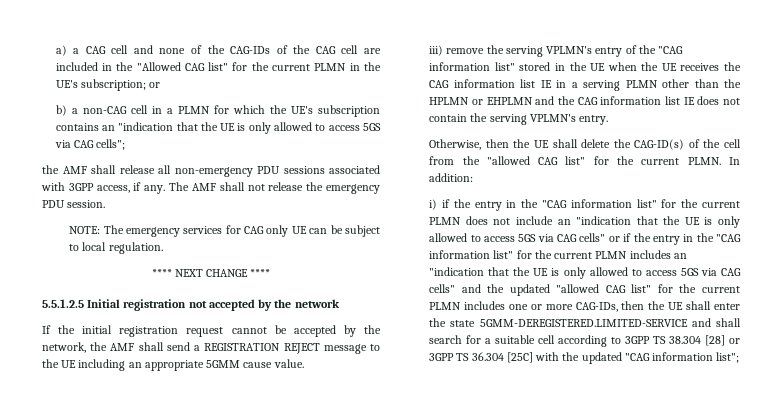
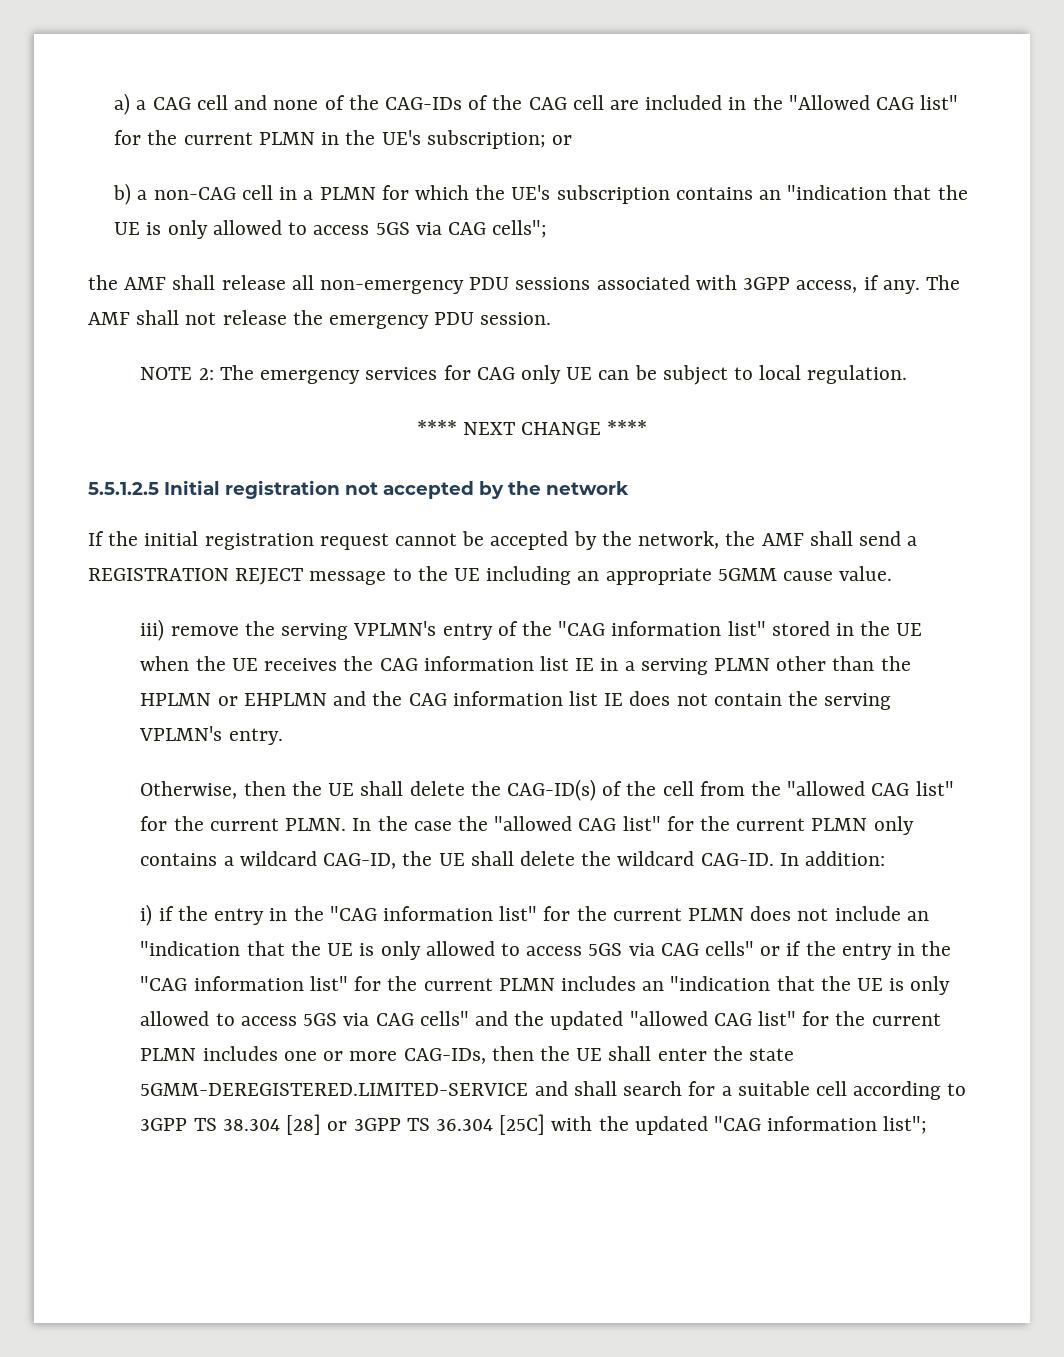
[69,226,101,234] NOTE: -> [140,367,214,380] NOTE 2:
(740, 161) none -> [377,816,914,835] [140,851,799,869] the case the "allowed CAG list" for the current PLMN only contains a wildcard CAG-ID, the UE shall delete the wildcard CAG-ID. In

